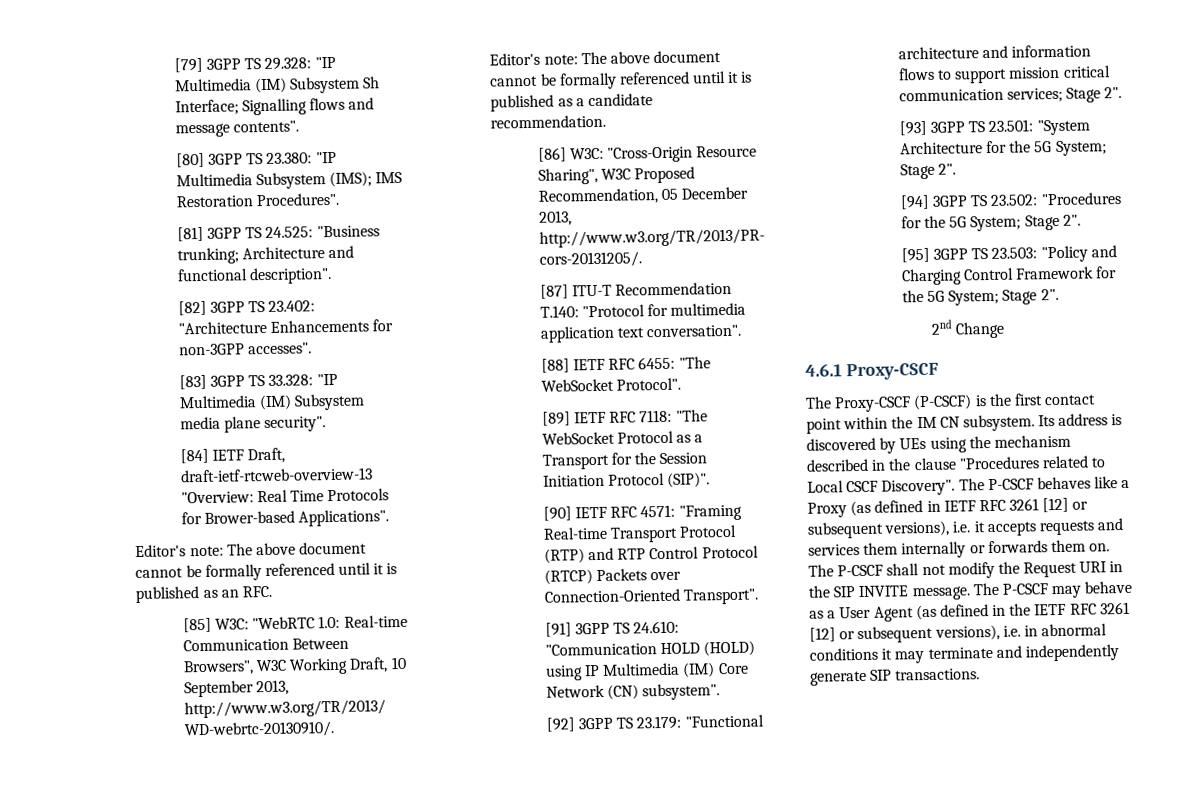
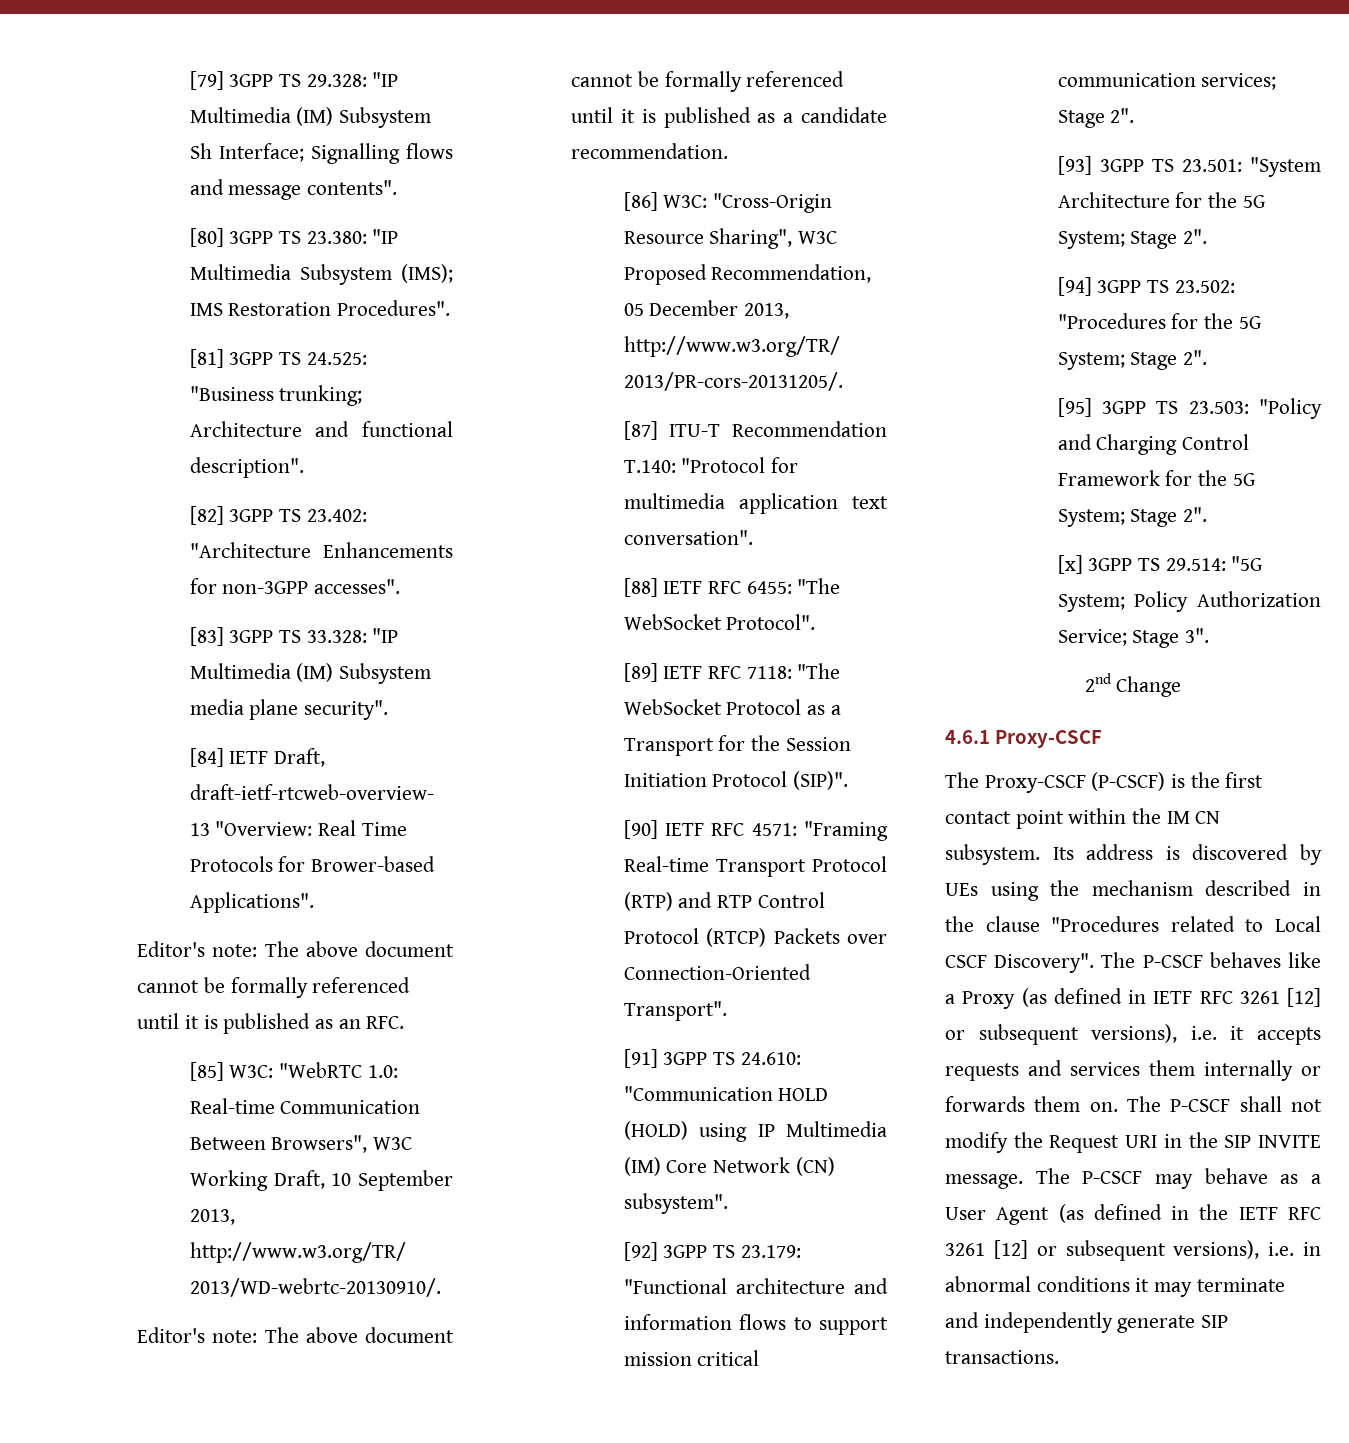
(1059, 294) none -> [1057,555,1263,574] [1057,591,1321,612] [1057,628,1210,648] // [x] 3GPP TS 29.514: "5G System; Policy Authorization Service; Stage 3".

